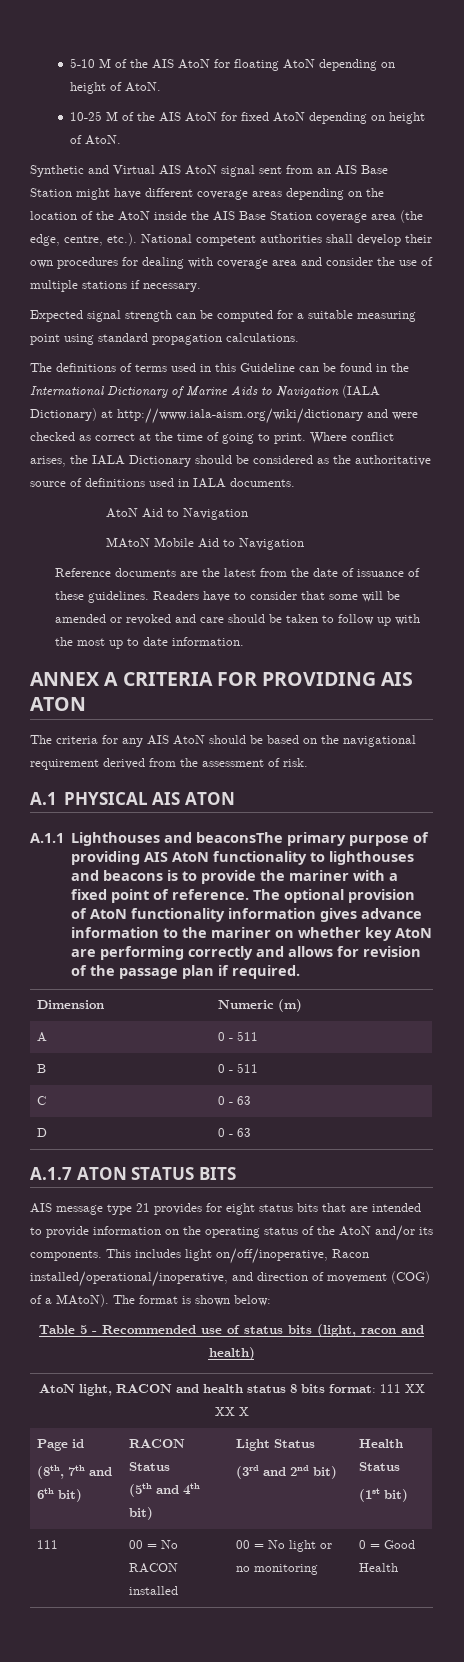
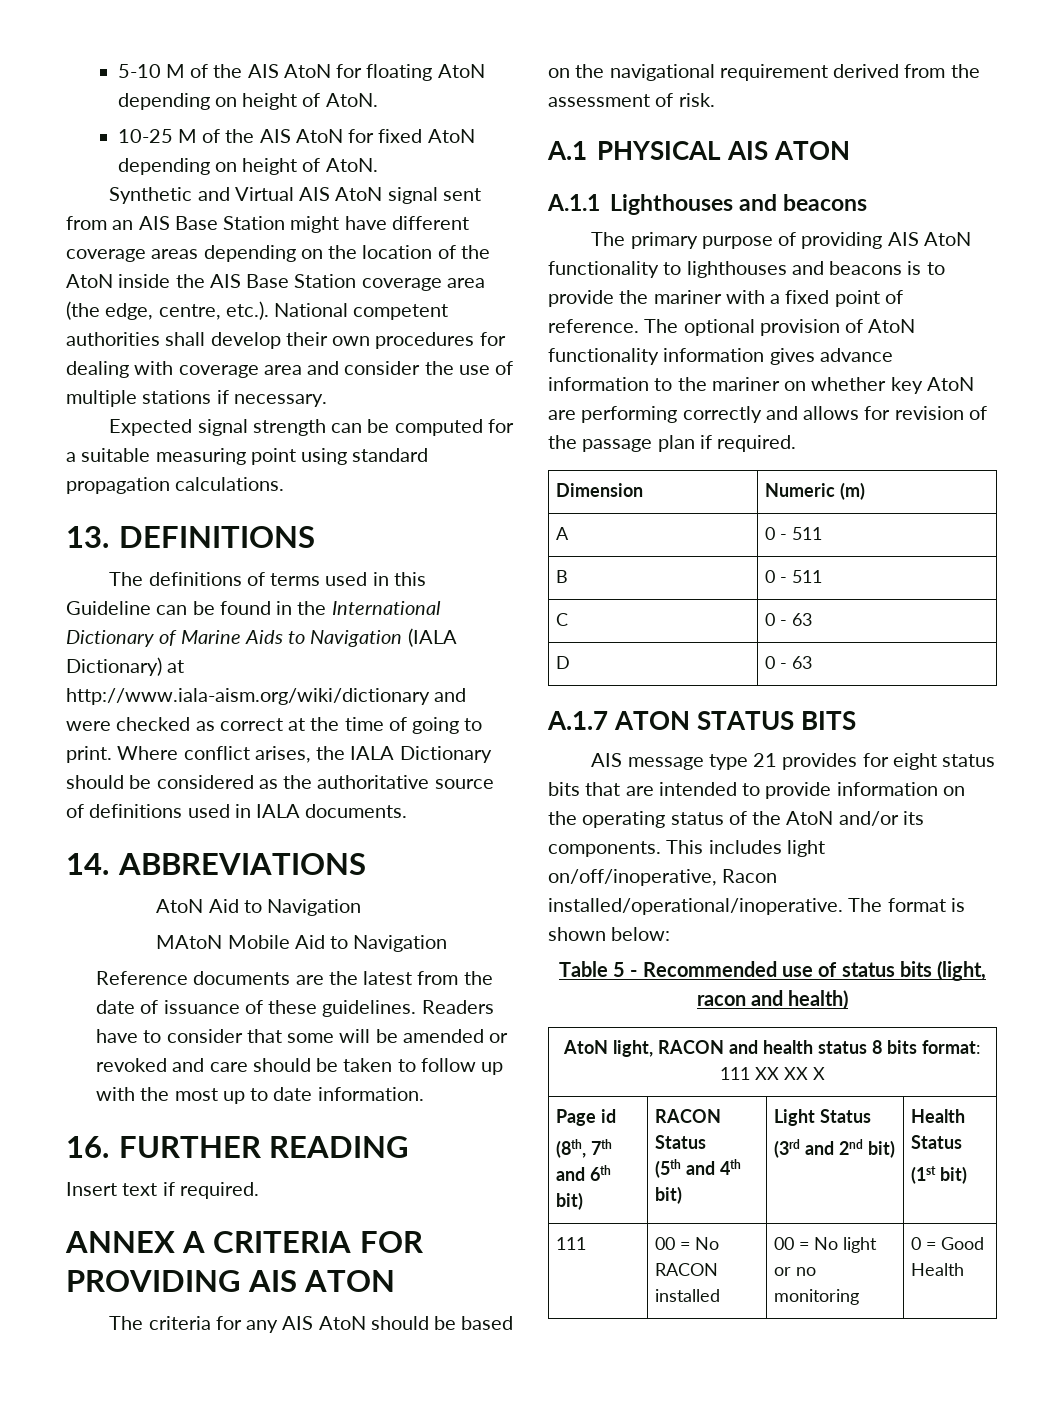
(299, 337) none -> [66,526,315,548] // 13. DEFINITIONS
(295, 482) none -> [66,853,366,875] // 14. ABBREVIATIONS
(245, 641) none -> [66,1136,409,1158] [66,1182,259,1199] // 16. FURTHER READING // Insert text if required.
[195,832,283,843] beaconsThe -> [782,194,867,211] [591,232,626,246] beacons // The
[30,1271,430,1287] [30,1294,109,1307] installed/operational/inoperative, and direction of movement (COG) of a MAtoN). -> [548,898,843,915] installed/operational/inoperative.

